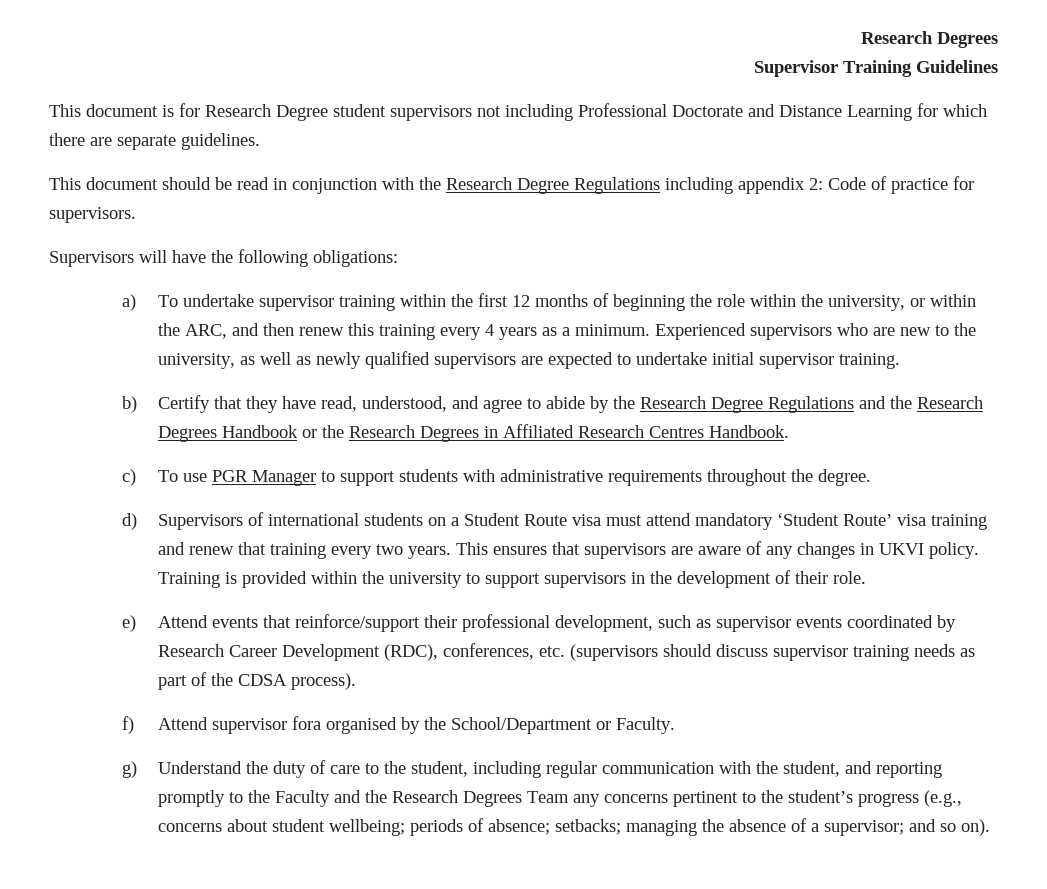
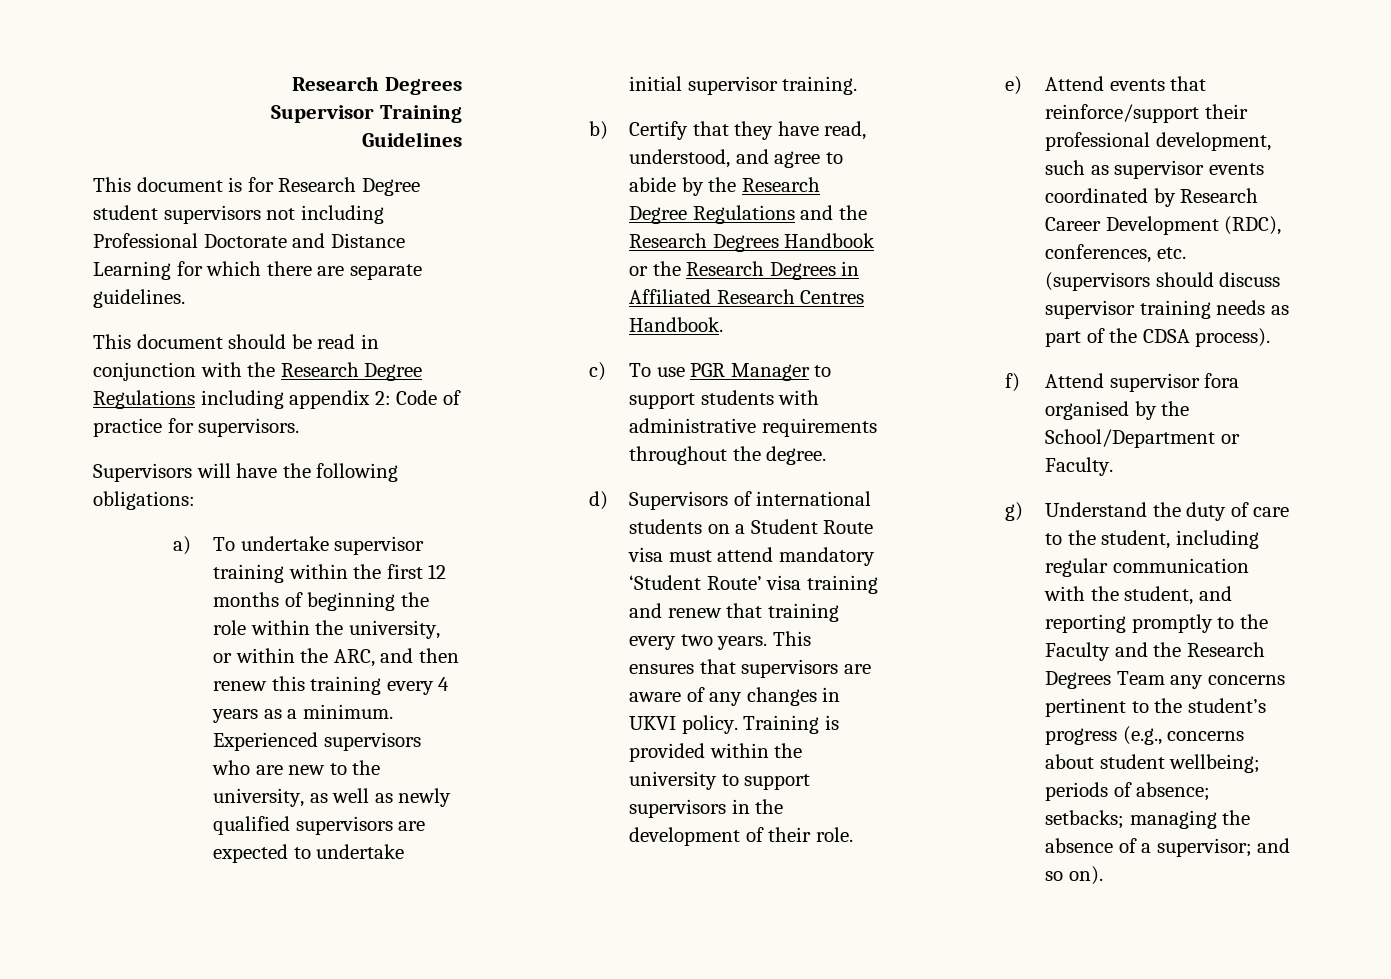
(912, 68) none -> (463, 114) //

